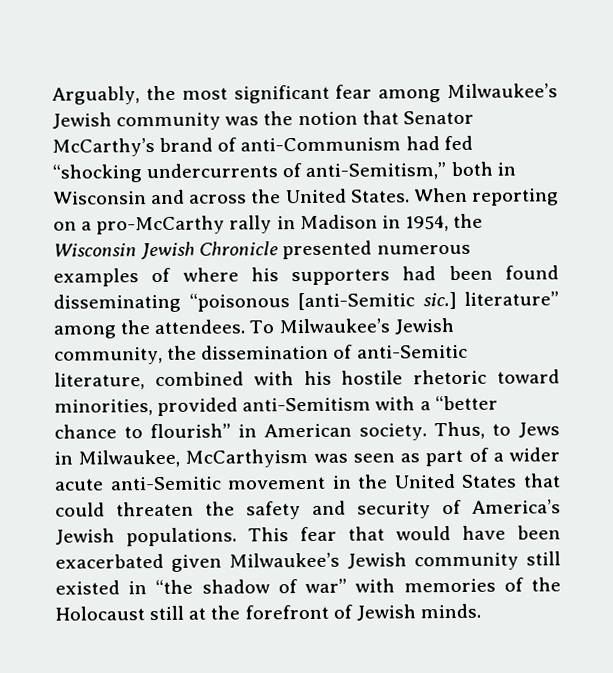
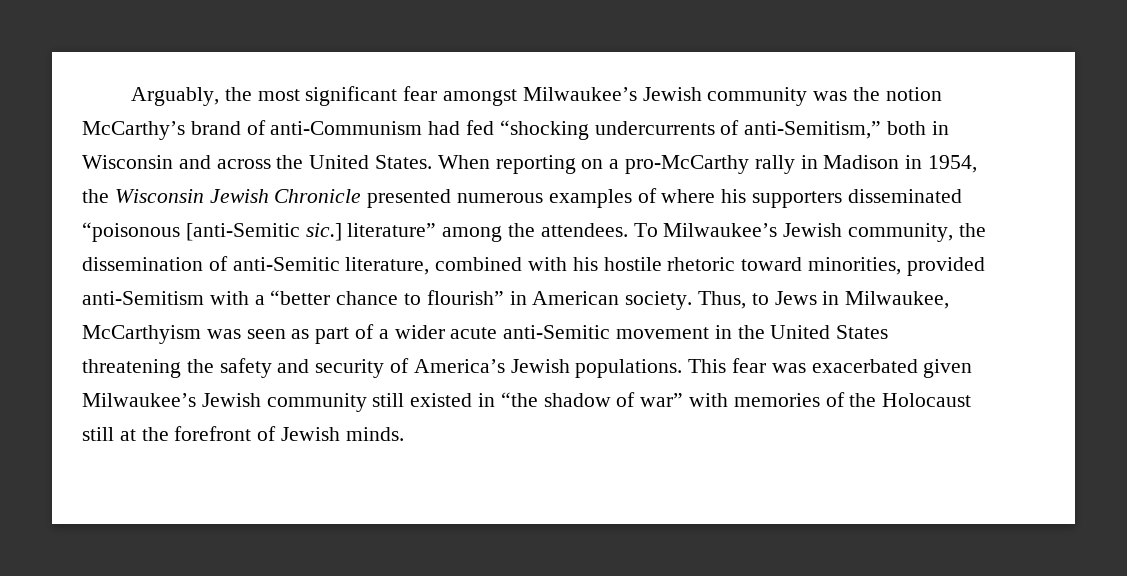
[378,89,442,103] among -> [442,89,517,106] amongst
[361,110,474,125] that Senator -> (942, 94) none
[402,265,559,281] [53,293,181,313] had been found disseminating -> [847,189,962,203] disseminated
[523,473,561,488] [55,501,194,517] that could threaten -> [82,359,181,378] threatening
[348,525,561,541] that would have been -> [771,363,806,373] was

